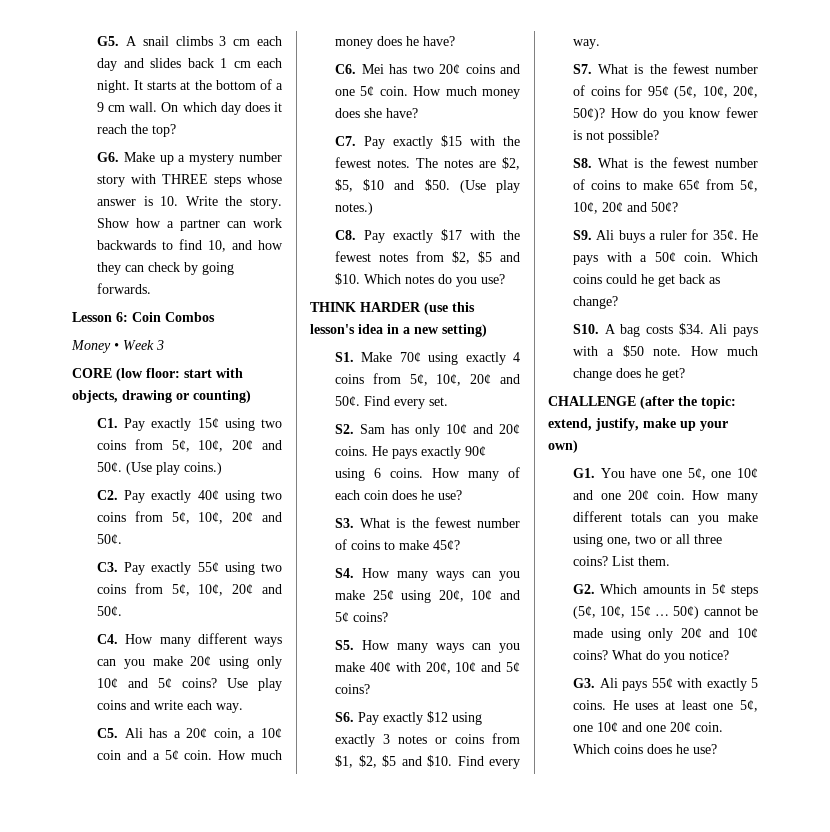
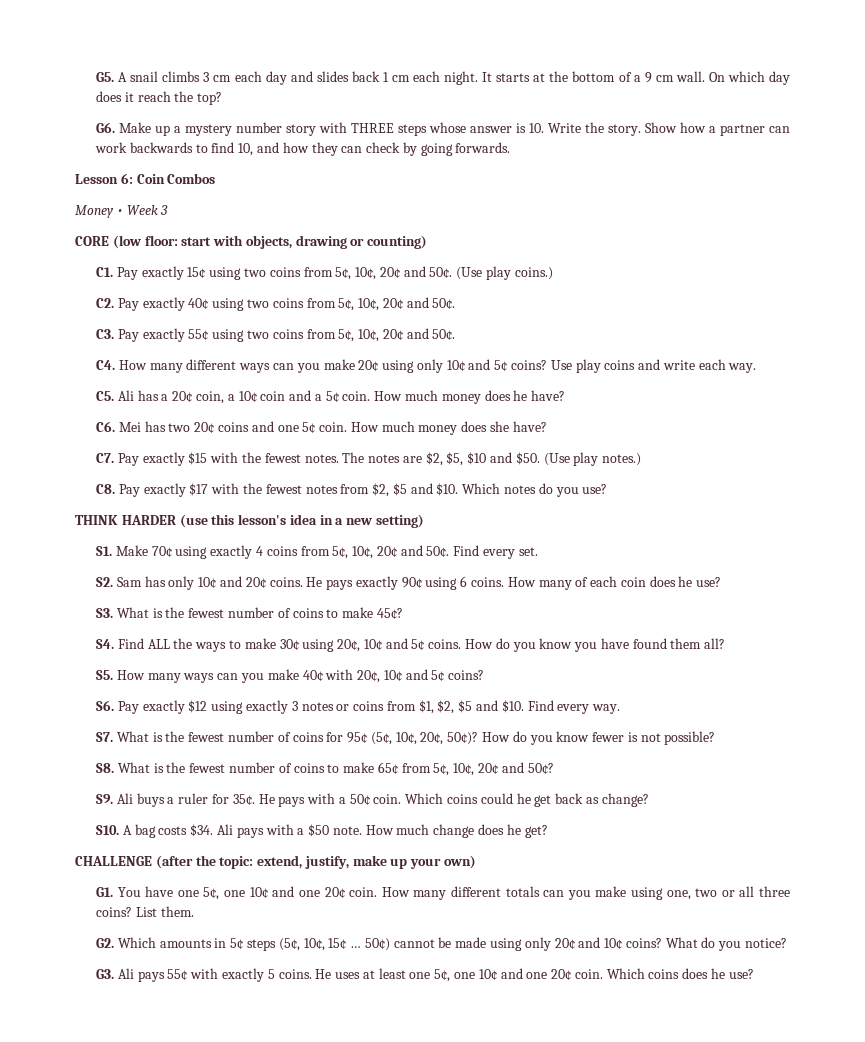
[362,568,520,581] [335,590,394,600] How many ways can you make 25¢ -> [117,638,299,652] Find ALL the ways to make 30¢
[353,612,389,622] coins? -> [428,638,726,652] coins. How do you know you have found them all?

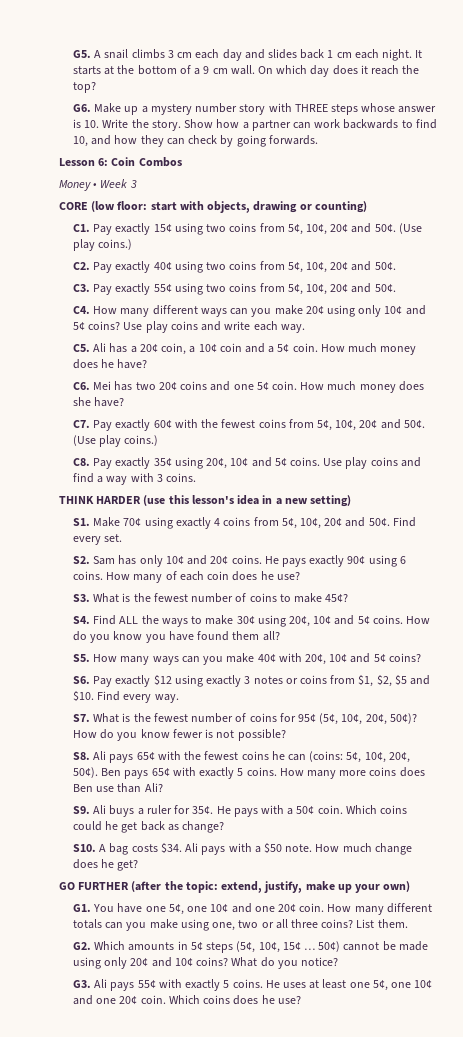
[188,452,642,466] $15 with the fewest notes. The notes are $2, $5, $10 and $50. (Use play notes.) -> [153,419,425,431] [72,435,159,447] 60¢ with the fewest coins from 5¢, 10¢, 20¢ and 50¢. (Use play coins.)
[189,483,608,497] $17 with the fewest notes from $2, $5 and $10. Which notes do you use? -> [153,457,421,469] [72,473,197,485] 35¢ using 20¢, 10¢ and 5¢ coins. Use play coins and find a way with 3 coins.
[117,762,554,776] What is the fewest number of coins to make 65¢ from 5¢, 10¢, 20¢ and 50¢? -> [93,751,410,763] [72,767,425,779] [72,783,163,793] Ali pays 65¢ with the fewest coins he can (coins: 5¢, 10¢, 20¢, 50¢). Ben pays 65¢ with exactly 5 coins. How many more coins does Ben use than Ali?
[75,856,152,866] CHALLENGE -> [59,882,130,890] GO FURTHER

